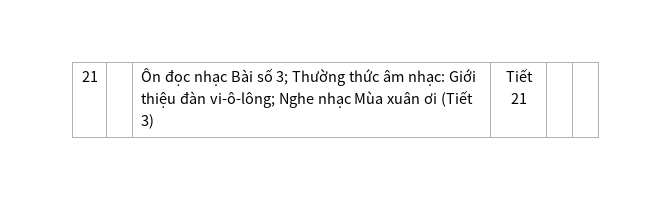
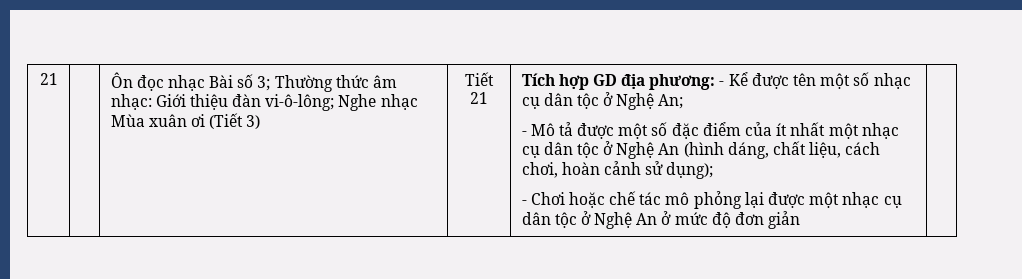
(527, 98) none -> [521,72,911,90] [521,92,684,110] [521,122,899,139] [521,141,881,159] [521,161,714,179] [521,191,902,209] [521,211,801,229] Tích hợp GD địa phương: - Kể được tên một số nhạc cụ dân tộc ở Nghệ An; // - Mô tả được một số đặc điểm của ít nhất một nhạc cụ dân tộc ở Nghệ An (hình dáng, chất liệu, cách chơi, hoàn cảnh sử dụng); // - Chơi hoặc chế tác mô phỏng lại được một nhạc cụ dân tộc ở Nghệ An ở mức độ đơn giản

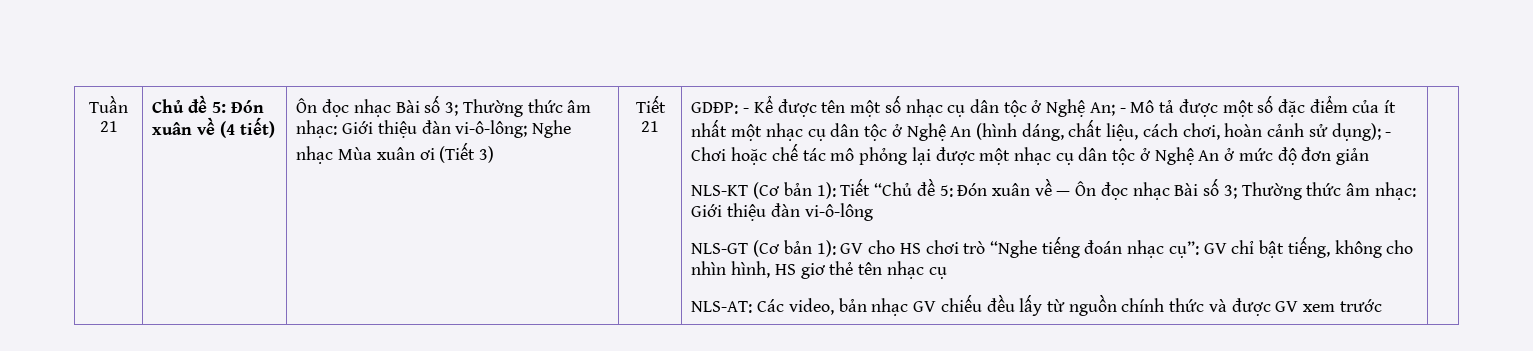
[39,73,58,85] 21 | -> [89,95,128,113] [99,121,118,132] [152,95,264,113] [152,117,275,138] Tuần 21 | Chủ đề 5: Đón xuân về (4 tiết)
[521,73,716,90] Tích hợp GD địa phương: -> [691,102,739,114] GDĐP:
(684, 101) // -> (1115, 109) none
(714, 170) // -> (1381, 132) none
(801, 220) none -> [691,178,1416,200] [691,203,873,221] [691,236,1414,258] [691,261,947,279] [691,294,1382,316] // NLS-KT (Cơ bản 1): Tiết “Chủ đề 5: Đón xuân về — Ôn đọc nhạc Bài số 3; Thường thức âm nhạc: Giới thiệu đàn vi-ô-lông // NLS-GT (Cơ bản 1): GV cho HS chơi trò “Nghe tiếng đoán nhạc cụ”: GV chỉ bật tiếng, không cho nhìn hình, HS giơ thẻ tên nhạc cụ // NLS-AT: Các video, bản nhạc GV chiếu đều lấy từ nguồn chính thức và được GV xem trước

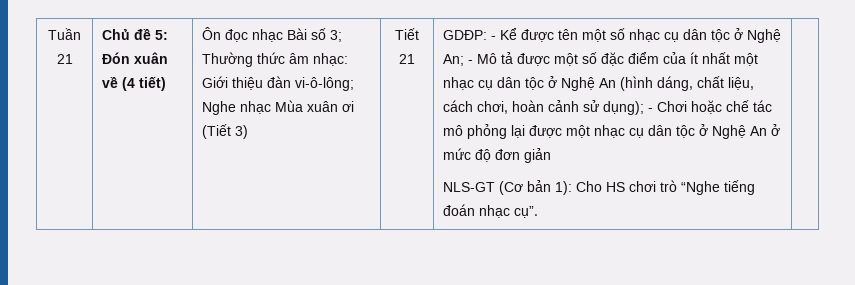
[691,178,1416,200] [691,203,873,221] // NLS-KT (Cơ bản 1): Tiết “Chủ đề 5: Đón xuân về — Ôn đọc nhạc Bài số 3; Thường thức âm nhạc: Giới thiệu đàn vi-ô-lông -> (551, 155) none
[840,240,896,254] GV cho -> [575,181,602,192] Cho
[1168,236,1414,258] [691,261,947,279] [691,294,1382,316] cụ”: GV chỉ bật tiếng, không cho nhìn hình, HS giơ thẻ tên nhạc cụ // NLS-AT: Các video, bản nhạc GV chiếu đều lấy từ nguồn chính thức và được GV xem trước -> [513,206,538,218] cụ”.

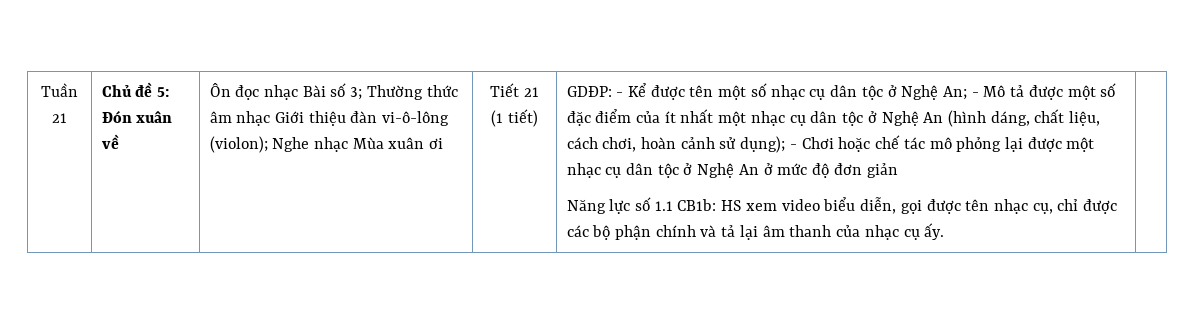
[121,76,166,91] (4 tiết) -> (119, 141) none
[312,53,348,66] nhạc: -> [236,111,271,126] nhạc
[294,77,354,91] vi-ô-lông; -> [382,111,450,126] [209,136,268,153] vi-ô-lông (violon);
[201,124,248,139] (Tiết 3) -> (444, 143) none
(415, 59) none -> [491,109,538,127] (1 tiết)
[442,180,755,195] [442,204,538,218] NLS-GT (Cơ bản 1): Cho HS chơi trò “Nghe tiếng đoán nhạc cụ”. -> [566,197,1118,214] [566,223,945,240] Năng lực số 1.1 CB1b: HS xem video biểu diễn, gọi được tên nhạc cụ, chỉ được các bộ phận chính và tả lại âm thanh của nhạc cụ ấy.

